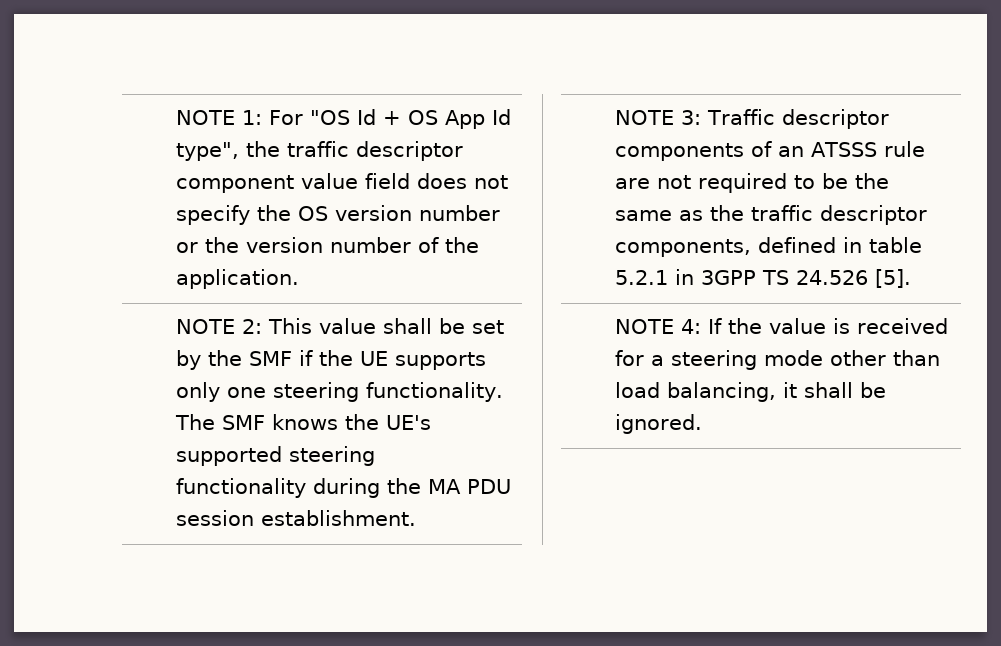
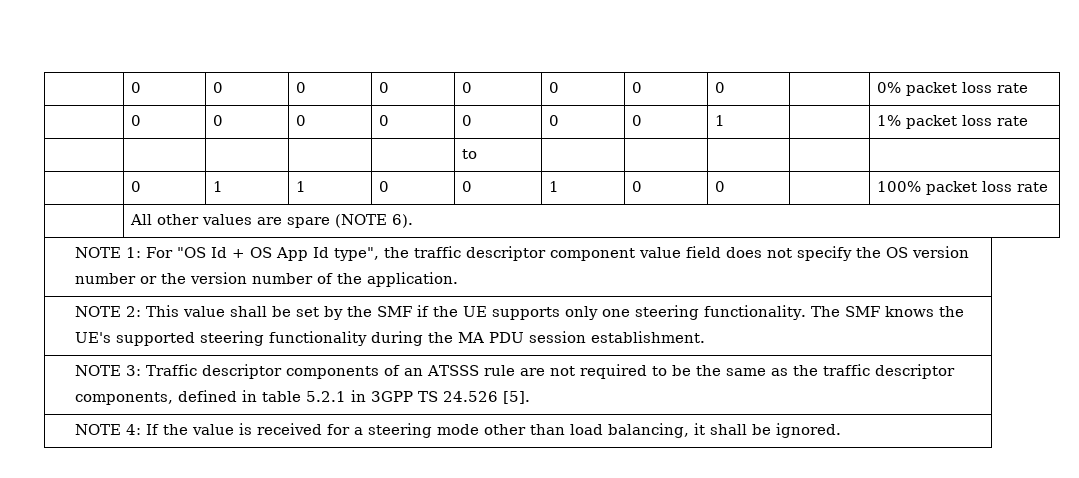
(175, 117) none -> [131,82,142,93] [213,82,224,93] [296,82,307,93] [379,82,390,93] [462,82,473,93] [549,82,560,93] [632,82,643,93] [715,82,726,93] [877,82,1029,96] [131,115,142,126] [213,115,224,126] [296,115,307,126] [379,115,390,126] [462,115,473,126] [549,115,560,126] [632,115,643,126] [715,115,726,126] [877,115,1029,129] [462,149,478,159] [131,181,142,192] [213,181,224,192] [296,181,307,192] [379,181,390,192] [462,181,473,192] [549,181,560,192] [632,181,643,192] [715,181,726,192] [877,181,1049,195] [130,214,414,228] | 0 | 0 | 0 | 0 | 0 | 0 | 0 | 0 | | 0% packet loss rate // | 0 | 0 | 0 | 0 | 0 | 0 | 0 | 1 | | 1% packet loss rate // | | | | | to | | | | | // | 0 | 1 | 1 | 0 | 0 | 1 | 0 | 0 | | 100% packet loss rate // | All other values are spare (NOTE 6). //

